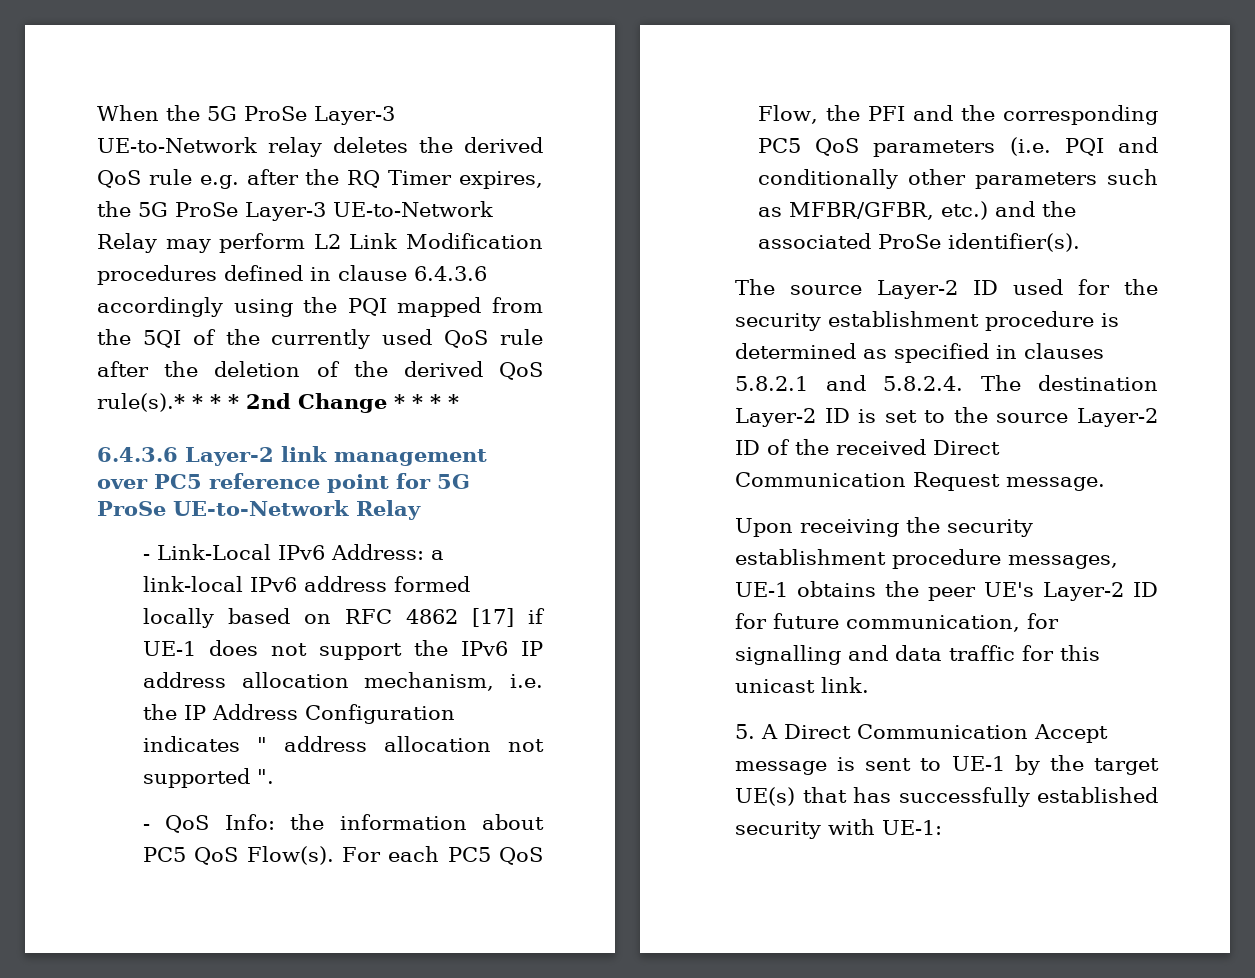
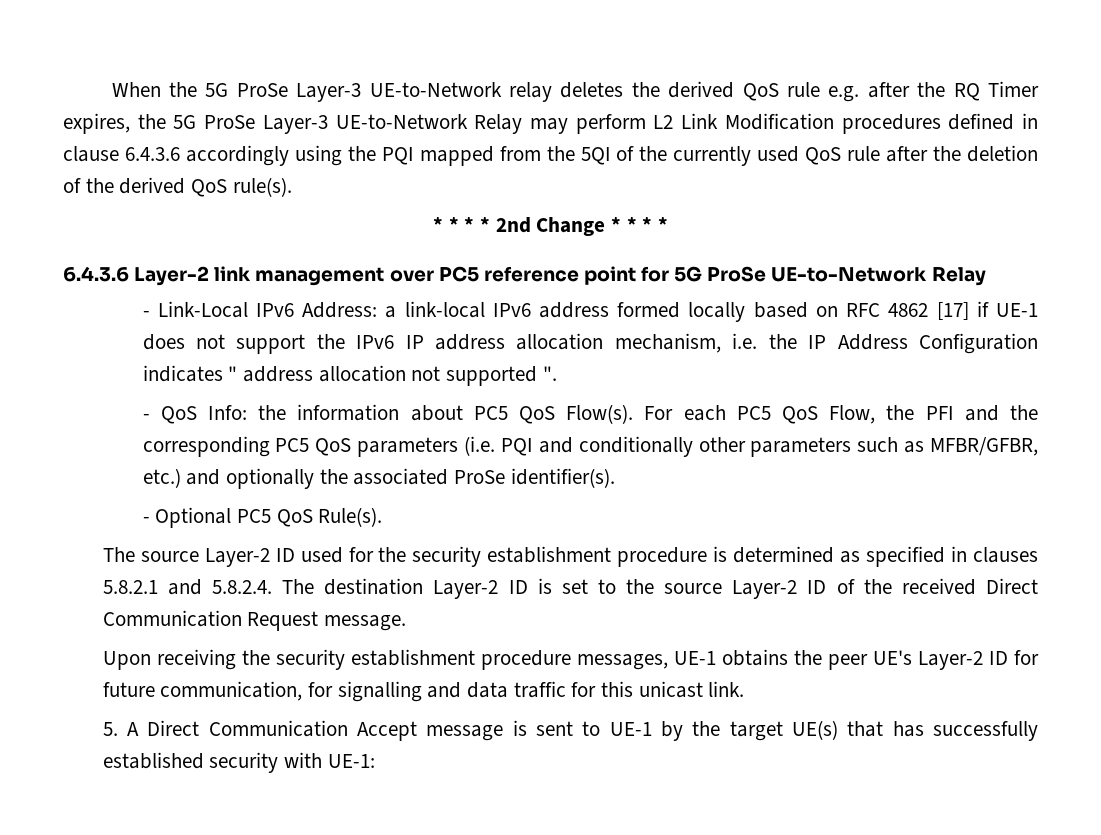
[97,393,185,412] rule(s).* -> [232,177,292,197] [432,217,443,232] rule(s). // *
(1036, 209) none -> [225,468,314,489] optionally
(1081, 242) none -> [142,507,383,528] // - Optional PC5 QoS Rule(s).

